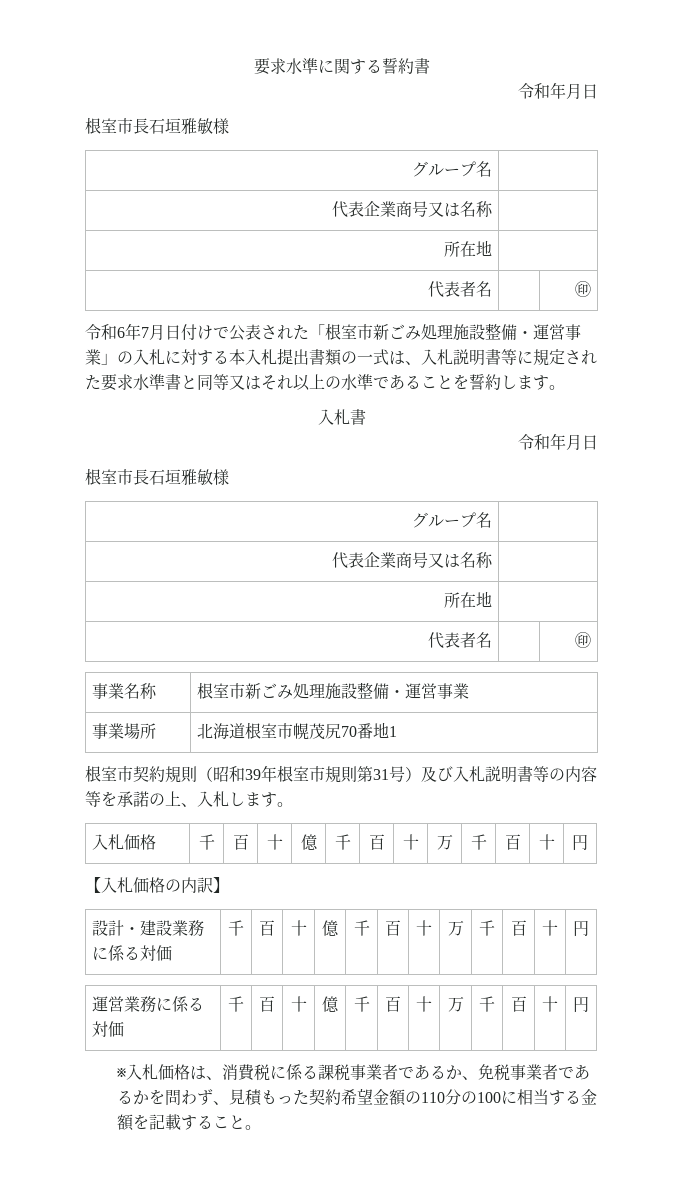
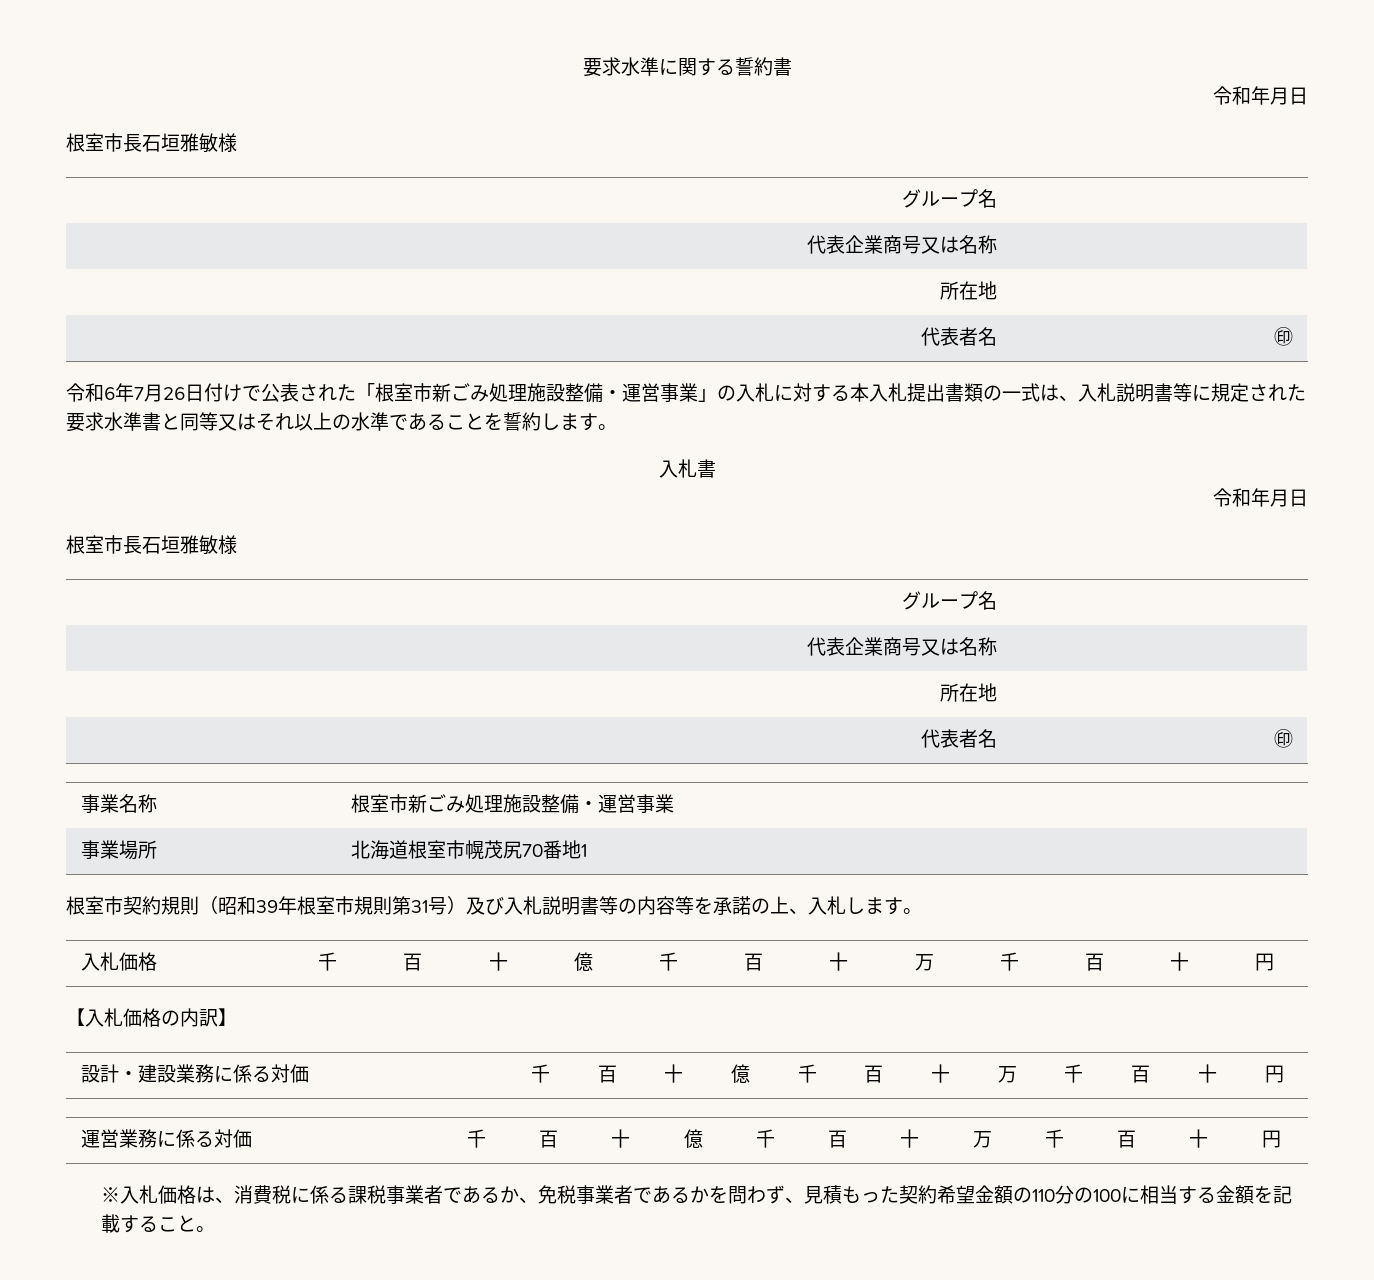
(165, 332) none -> [163,387,185,400] 26

